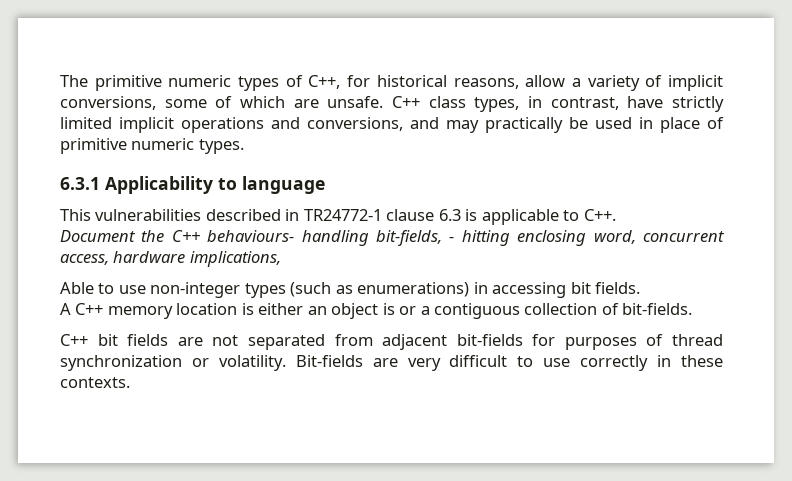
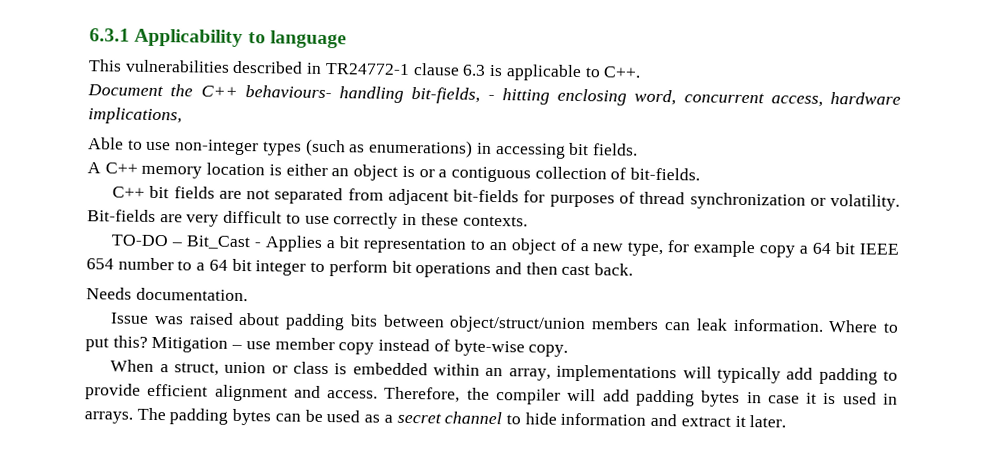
[60,75,724,91] [60,96,724,112] [60,117,724,133] [60,138,244,154] The primitive numeric types of C++, for historical reasons, allow a variety of implicit conversions, some of which are unsafe. C++ class types, in contrast, have strictly limited implicit operations and conversions, and may practically be used in place of primitive numeric types. // -> (89, 35) none
(130, 382) none -> [111,234,900,258] [86,257,634,278] [86,287,248,302] [110,312,900,334] [85,335,569,357] [110,359,898,385] [85,383,898,407] [84,407,787,428] // TO-DO – Bit_Cast - Applies a bit representation to an object of a new type, for example copy a 64 bit IEEE 654 number to a 64 bit integer to perform bit operations and then cast back. // Needs documentation. // Issue was raised about padding bits between object/struct/union members can leak information. Where to put this? Mitigation – use member copy instead of byte-wise copy. // When a struct, union or class is embedded within an array, implementations will typically add padding to provide efficient alignment and access. Therefore, the compiler will add padding bytes in case it is used in arrays. The padding bytes can be used as a secret channel to hide information and extract it later.

